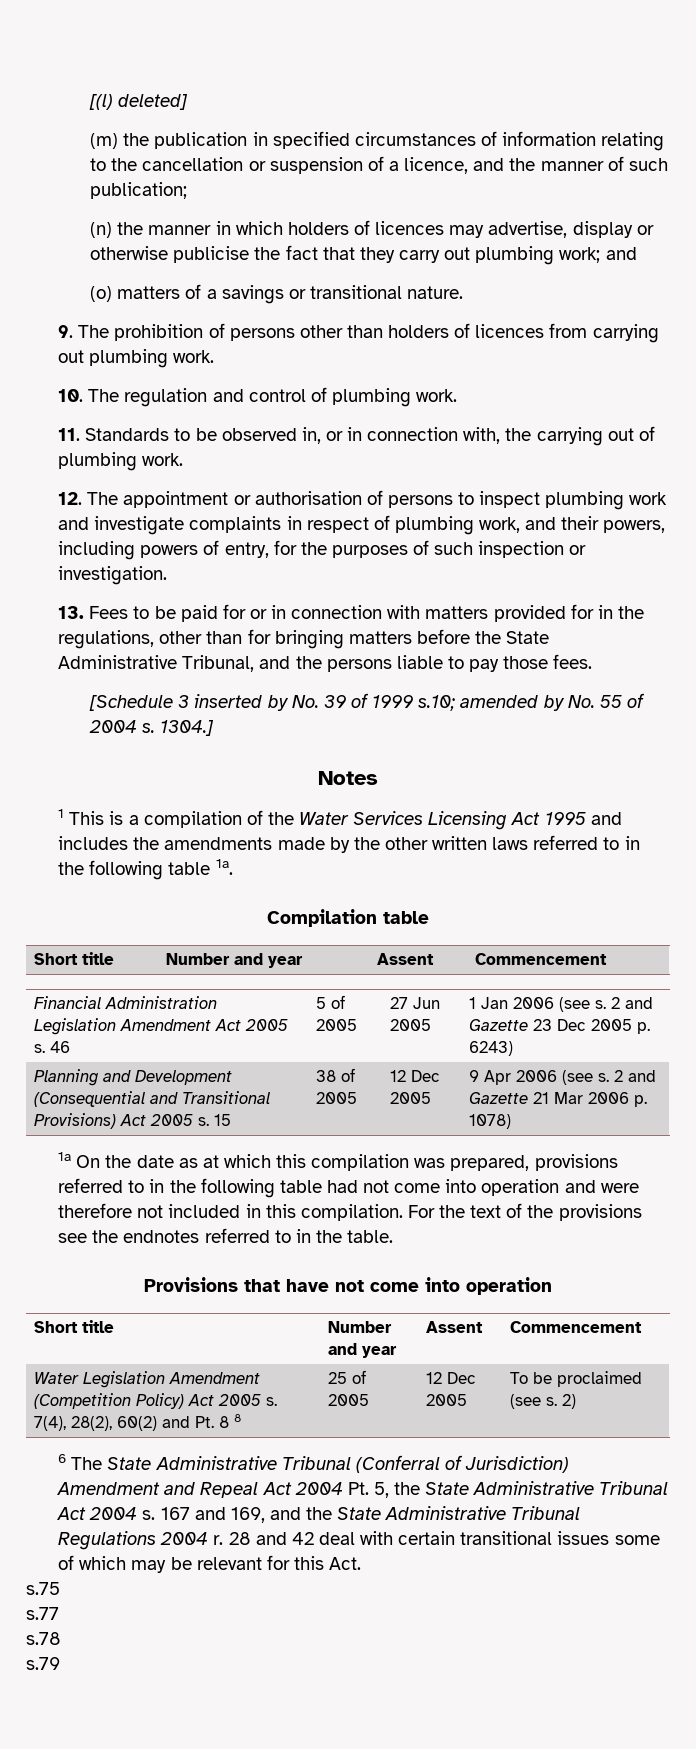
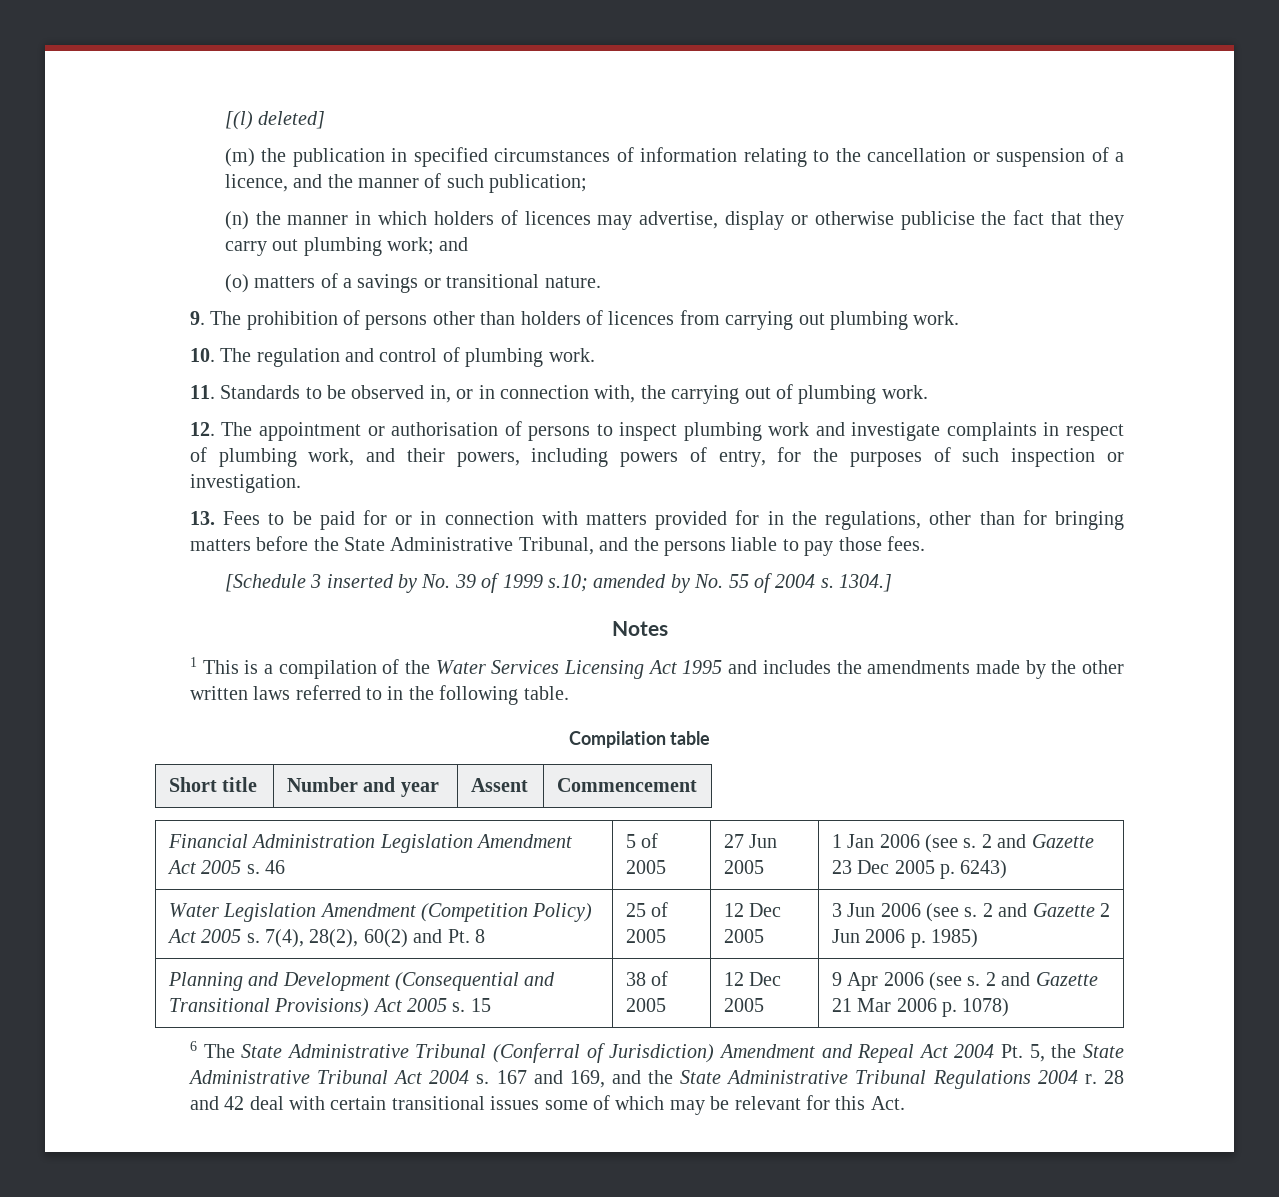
[168,859,233,875] table 1a. -> [523,686,569,700] table.
(513, 1048) none -> [168,903,593,922] [166,929,486,948] [625,902,669,917] [625,929,666,943] [723,903,782,917] [723,929,764,943] [831,903,1111,922] [831,929,979,948] // Water Legislation Amendment (Competition Policy) Act 2005 s. 7(4), 28(2), 60(2) and Pt. 8 | 25 of 2005 | 12 Dec 2005 | 3 Jun 2006 (see s. 2 and Gazette 2 Jun 2006 p. 1985)
[58,1152,618,1171] [58,1178,639,1198] [58,1203,642,1221] [58,1228,394,1243] [144,1277,552,1295] [33,1320,114,1333] [327,1321,392,1333] [327,1343,397,1358] [425,1321,483,1333] [509,1321,642,1333] [33,1371,260,1388] [33,1393,277,1409] [33,1414,241,1431] [327,1370,366,1384] [327,1394,369,1406] [425,1372,476,1384] [425,1394,467,1406] [509,1371,642,1387] [509,1394,576,1409] // 1a On the date as at which this compilation was prepared, provisions referred to in the following table had not come into operation and were therefore not included in this compilation. For the text of the provisions see the endnotes referred to in the table. // Provisions that have not come into operation // Short title | Number and year | Assent | Commencement // Water Legislation Amendment (Competition Policy) Act 2005 s. 7(4), 28(2), 60(2) and Pt. 8 8 | 25 of 2005 | 12 Dec 2005 | To be proclaimed (see s. 2) -> (1010, 1007) none
[26,1582,60,1595] [26,1607,59,1620] [26,1632,61,1645] [26,1657,60,1670] // s.75 // s.77 // s.78 // s.79 -> (905, 1103) none

